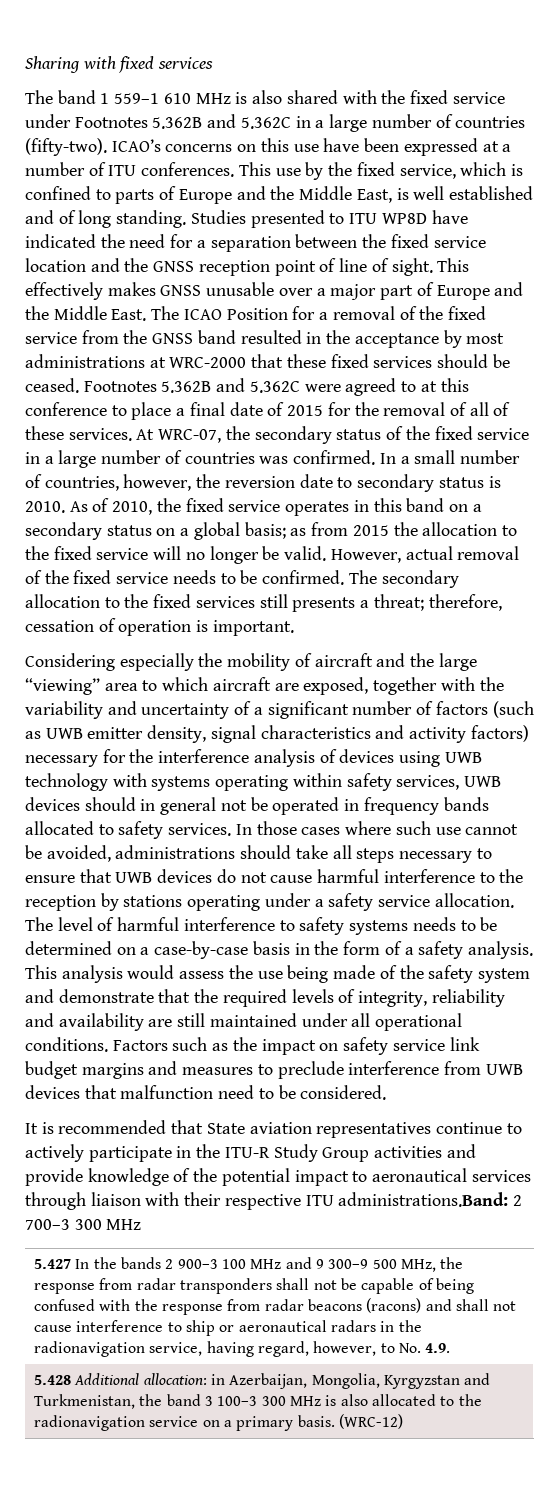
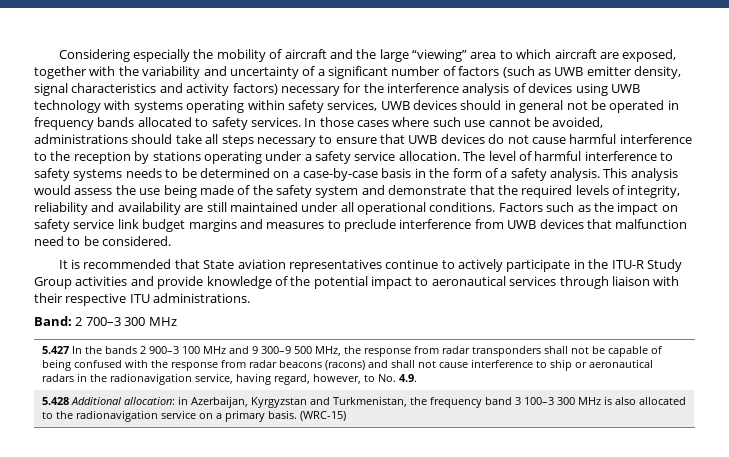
[25,56,214,73] [25,90,505,104] [25,114,526,132] [25,138,512,156] [25,162,523,180] [25,186,533,204] [25,210,468,228] [25,234,486,252] [25,258,470,276] [25,282,524,300] [25,306,486,321] [25,330,505,348] [25,354,510,368] [25,378,469,396] [25,402,511,420] [25,426,530,444] [25,450,520,468] [25,474,501,492] [25,498,482,516] [25,522,517,540] [25,546,520,564] [25,570,459,588] [25,594,502,612] [25,618,294,636] Sharing with fixed services // The band 1 559–1 610 MHz is also shared with the fixed service under Footnotes 5.362B and 5.362C in a large number of countries (fifty-two). ICAO’s concerns on this use have been expressed at a number of ITU conferences. This use by the fixed service, which is confined to parts of Europe and the Middle East, is well established and of long standing. Studies presented to ITU WP8D have indicated the need for a separation between the fixed service location and the GNSS reception point of line of sight. This effectively makes GNSS unusable over a major part of Europe and the Middle East. The ICAO Position for a removal of the fixed service from the GNSS band resulted in the acceptance by most administrations at WRC-2000 that these fixed services should be ceased. Footnotes 5.362B and 5.362C were agreed to at this conference to place a final date of 2015 for the removal of all of these services. At WRC-07, the secondary status of the fixed service in a large number of countries was confirmed. In a small number of countries, however, the reversion date to secondary status is 2010. As of 2010, the fixed service operates in this band on a secondary status on a global basis; as from 2015 the allocation to the fixed service will no longer be valid. However, actual removal of the fixed service needs to be confirmed. The secondary allocation to the fixed services still presents a threat; therefore, cessation of operation is important. // -> (58, 55) none
[338,1192,509,1207] administrations.Band: -> [153,293,251,303] [34,316,72,326] administrations. // Band:
[311,1373,380,1389] Mongolia, -> (249, 402) none
(163, 1400) none -> [430,397,483,408] frequency
[338,1414,403,1429] (WRC-12) -> [300,411,347,421] (WRC-15)

